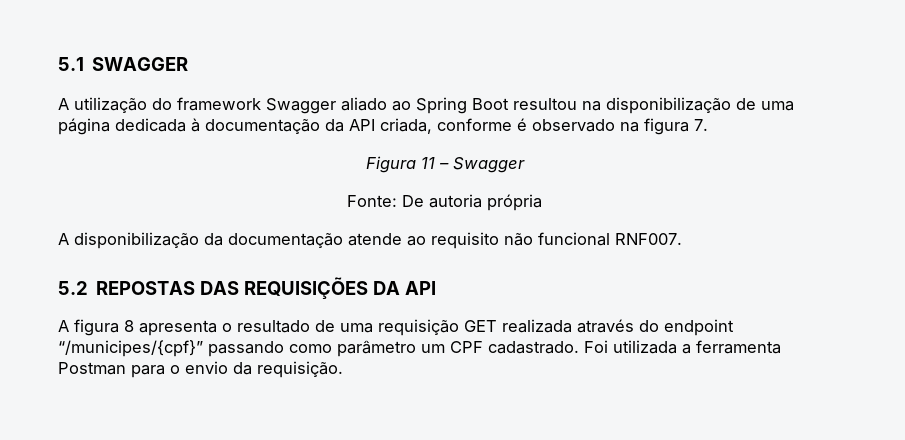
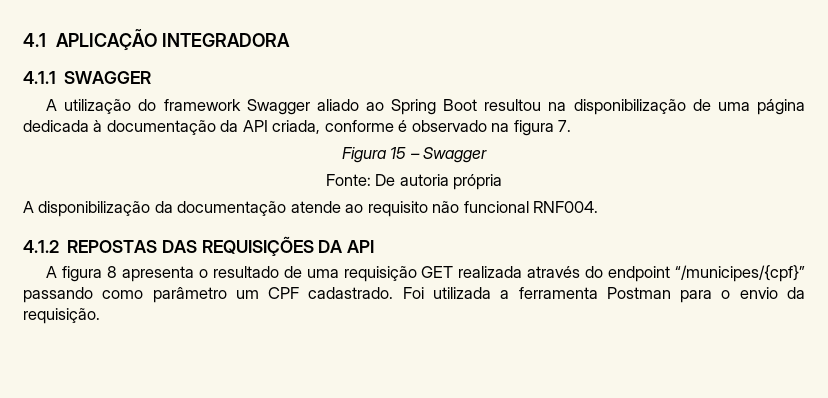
[58,57,84,71] 5.1 -> [23,29,290,51] [23,71,56,84] 4.1 APLICAÇÃO INTEGRADORA // 4.1.1
[420,157,435,169] 11 -> [390,147,407,159] 15
[615,233,682,245] [58,281,88,295] RNF007. // 5.2 -> [533,201,599,213] [23,240,59,253] RNF004. // 4.1.2

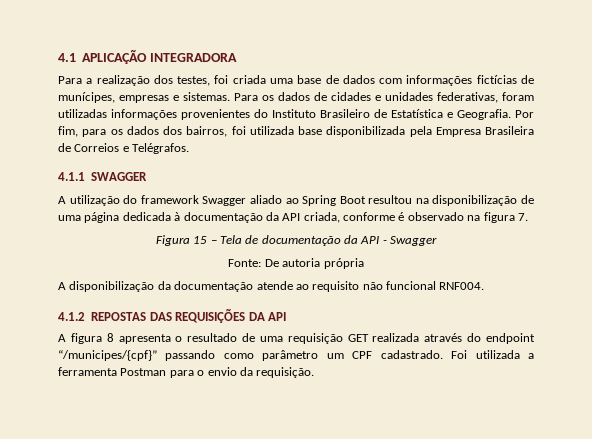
(290, 40) none -> [58,75,534,86] [58,92,534,103] [58,109,534,120] [58,126,534,137] [58,143,190,154] // Para a realização dos testes, foi criada uma base de dados com informações fictícias de munícipes, empresas e sistemas. Para os dados de cidades e unidades federativas, foram utilizadas informações provenientes do Instituto Brasileiro de Estatística e Geografia. Por fim, para os dados dos bairros, foi utilizada base disponibilizada pela Empresa Brasileira de Correios e Telégrafos.
(420, 156) none -> [219,235,387,246] Tela de documentação da API -

